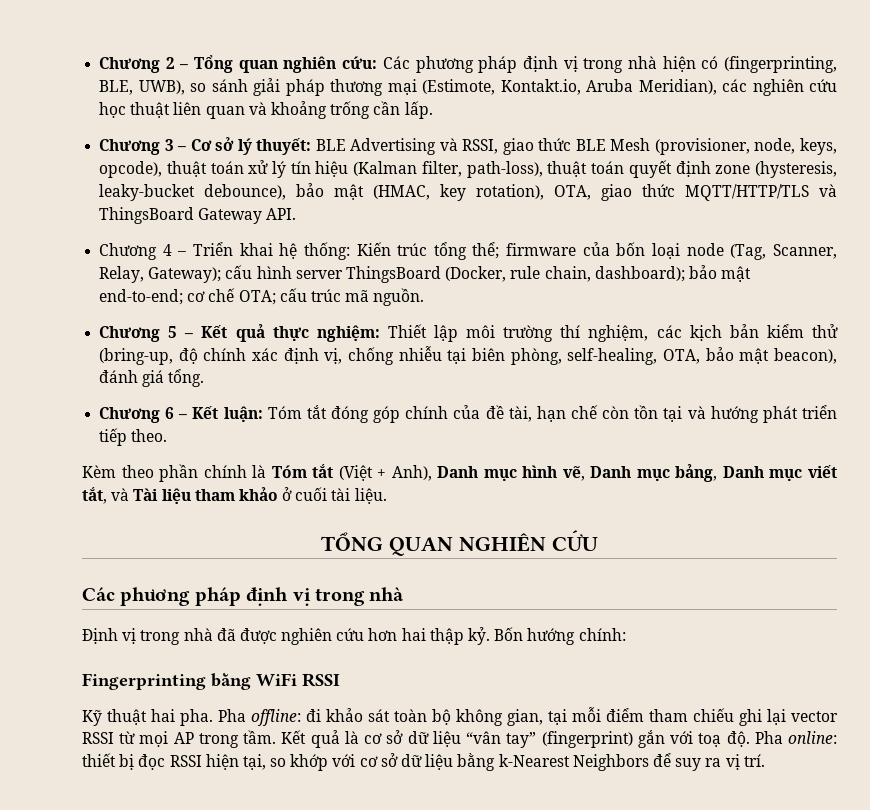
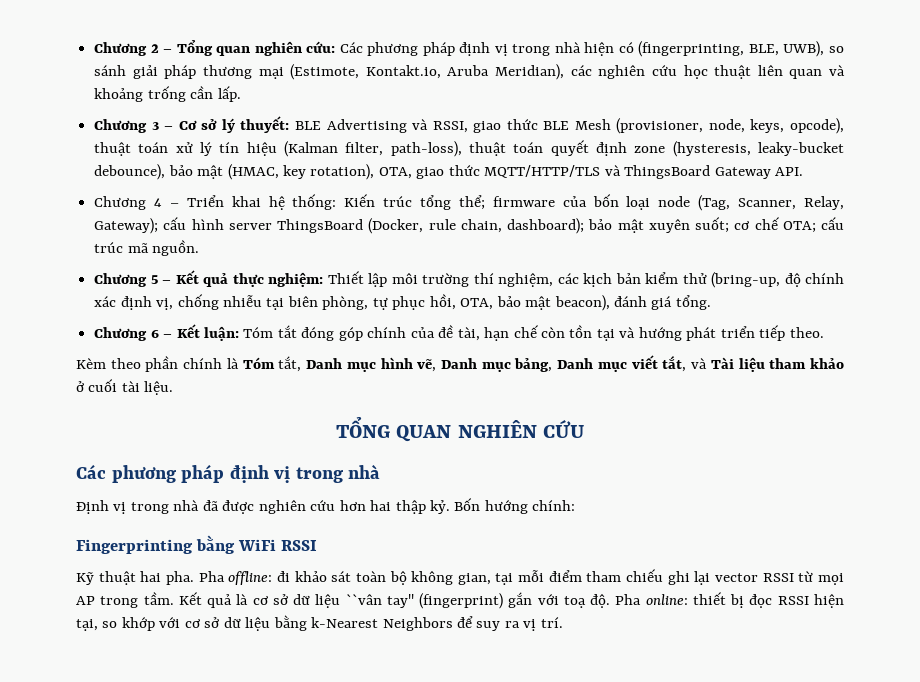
[99,289,184,305] end-to-end; -> [648,217,730,233] xuyên suốt;
[567,348,658,365] self-healing, -> [372,294,456,310] tự phục hồi,
[312,464,432,481] tắt (Việt + Anh), -> [278,356,302,372] tắt,
[466,731,537,748] “vân tay” -> [345,594,414,608] ``vân tay''

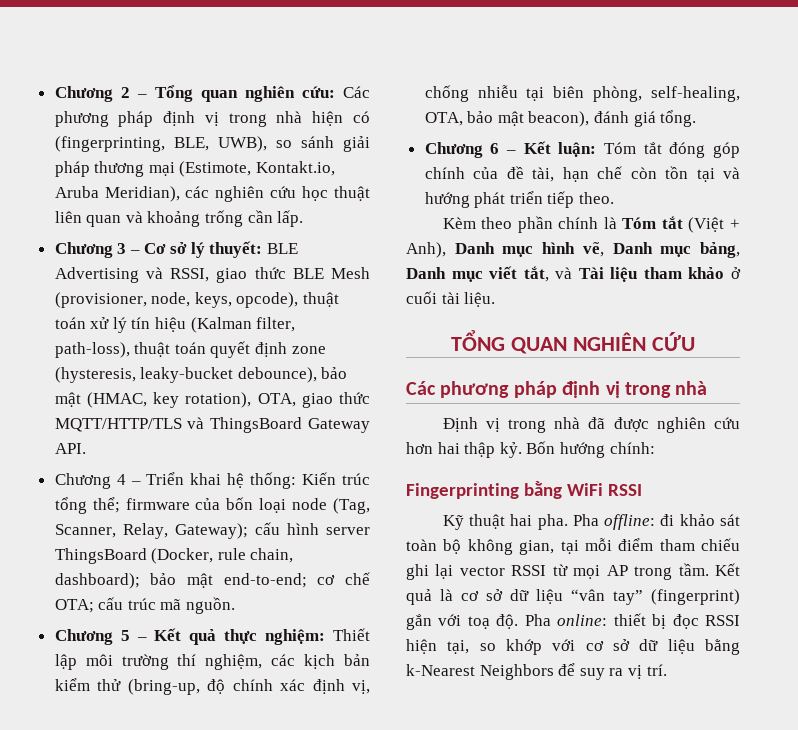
[648,217,730,233] xuyên suốt; -> [223,573,307,588] end-to-end;
[372,294,456,310] tự phục hồi, -> [651,86,740,102] self-healing,
[278,356,302,372] tắt, -> [661,216,740,233] [406,242,446,258] tắt (Việt + Anh),
[345,594,414,608] ``vân tay'' -> [571,589,643,605] “vân tay”

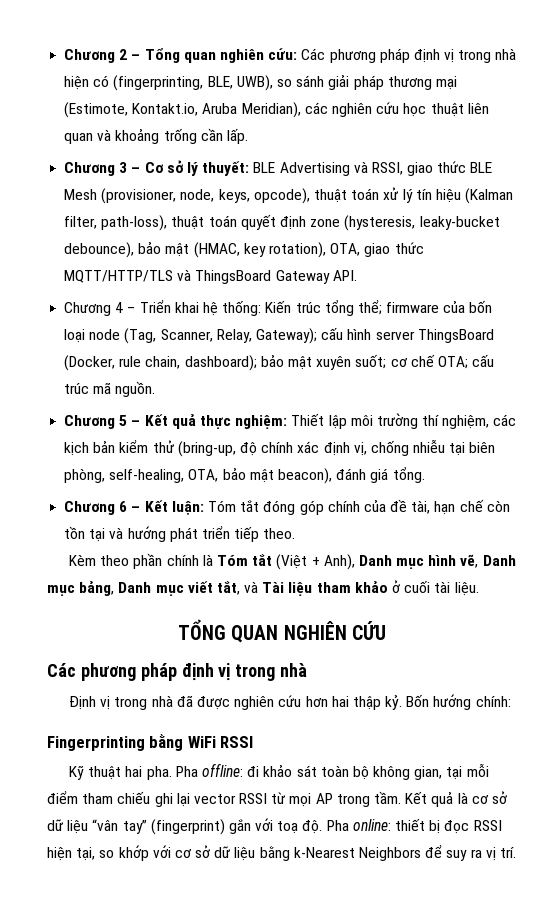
[223,573,307,588] end-to-end; -> [316,354,387,370] xuyên suốt;

